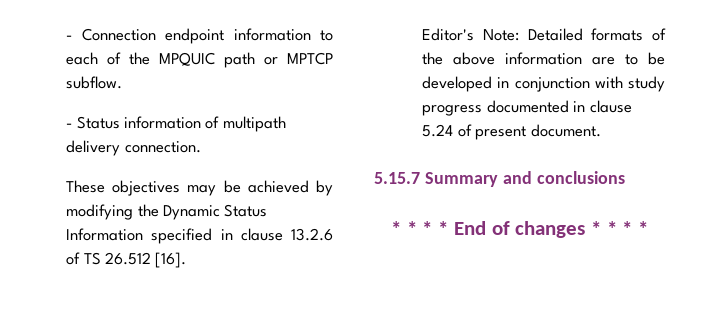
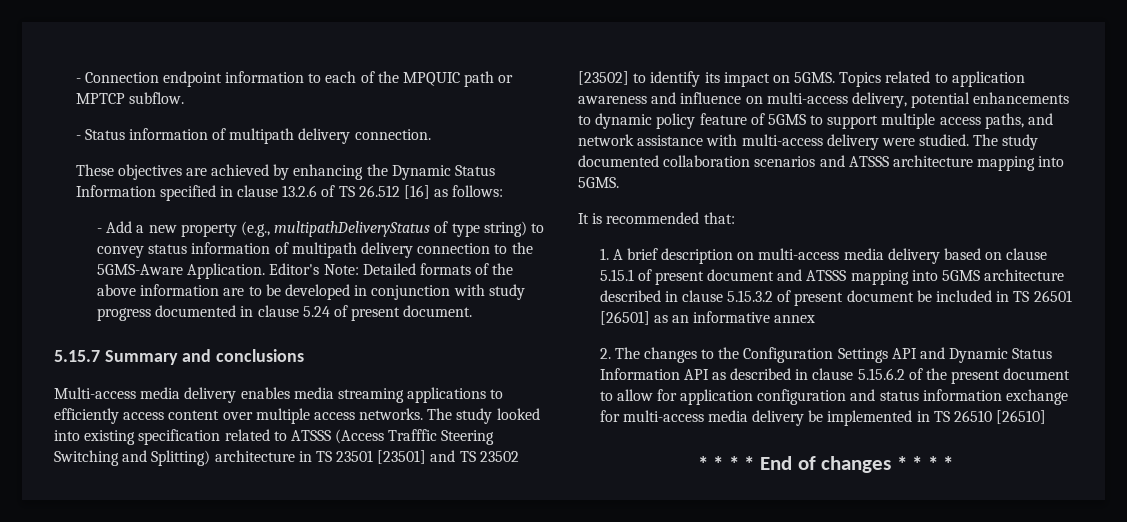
[187,180,241,196] may be -> [185,168,207,176] are
[66,204,134,220] modifying -> [293,164,364,180] enhancing
[155,252,187,268] [16]. // -> [404,185,504,199] [97,221,544,237] [97,242,533,258] [97,263,266,279] [16] as follows: // - Add a new property (e.g., multipathDeliveryStatus of type string) to convey status information of multipath delivery connection to the 5GMS-Aware Application.
(625, 177) none -> [54,387,504,403] [54,408,540,424] [54,429,495,445] [54,450,519,466] [578,71,1025,87] [578,92,1070,108] [578,113,1054,129] [578,134,1039,150] [578,155,1065,171] [578,177,619,188] [578,212,735,224] [599,248,1048,264] [599,269,1065,285] [599,290,1072,306] [599,311,816,325] [599,347,1053,363] [599,368,1071,384] [599,389,1069,405] [599,410,1047,426] // Multi-access media delivery enables media streaming applications to efficiently access content over multiple access networks. The study looked into existing specification related to ATSSS (Access Trafffic Steering Switching and Splitting) architecture in TS 23501 [23501] and TS 23502 [23502] to identify its impact on 5GMS. Topics related to application awareness and influence on multi-access delivery, potential enhancements to dynamic policy feature of 5GMS to support multiple access paths, and network assistance with multi-access delivery were studied. The study documented collaboration scenarios and ATSSS architecture mapping into 5GMS. // It is recommended that: // 1. A brief description on multi-access media delivery based on clause 5.15.1 of present document and ATSSS mapping into 5GMS architecture described in clause 5.15.3.2 of present document be included in TS 26501 [26501] as an informative annex // 2. The changes to the Configuration Settings API and Dynamic Status Information API as described in clause 5.15.6.2 of the present document to allow for application configuration and status information exchange for multi-access media delivery be implemented in TS 26510 [26510]

